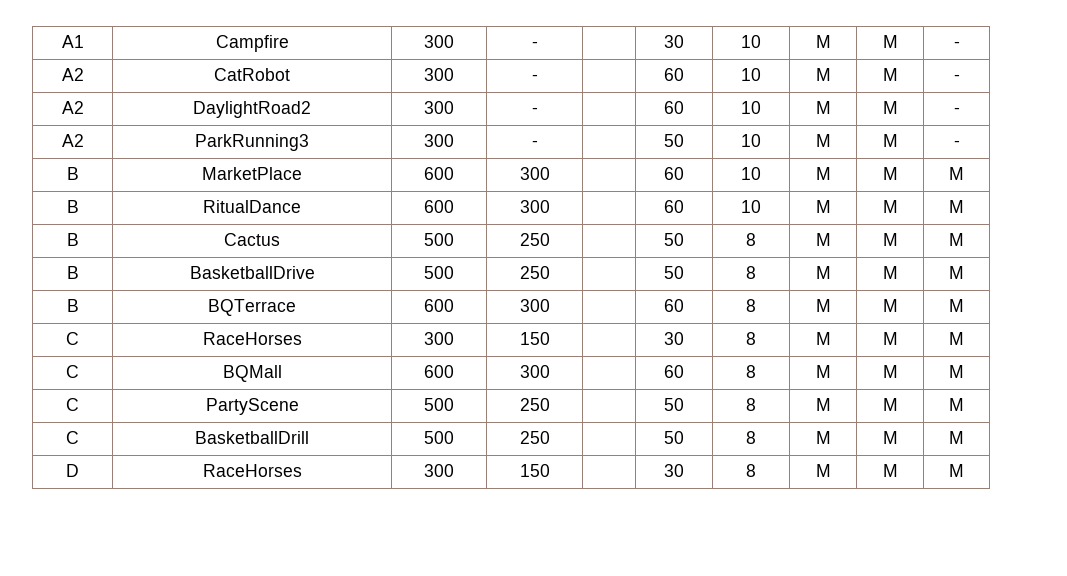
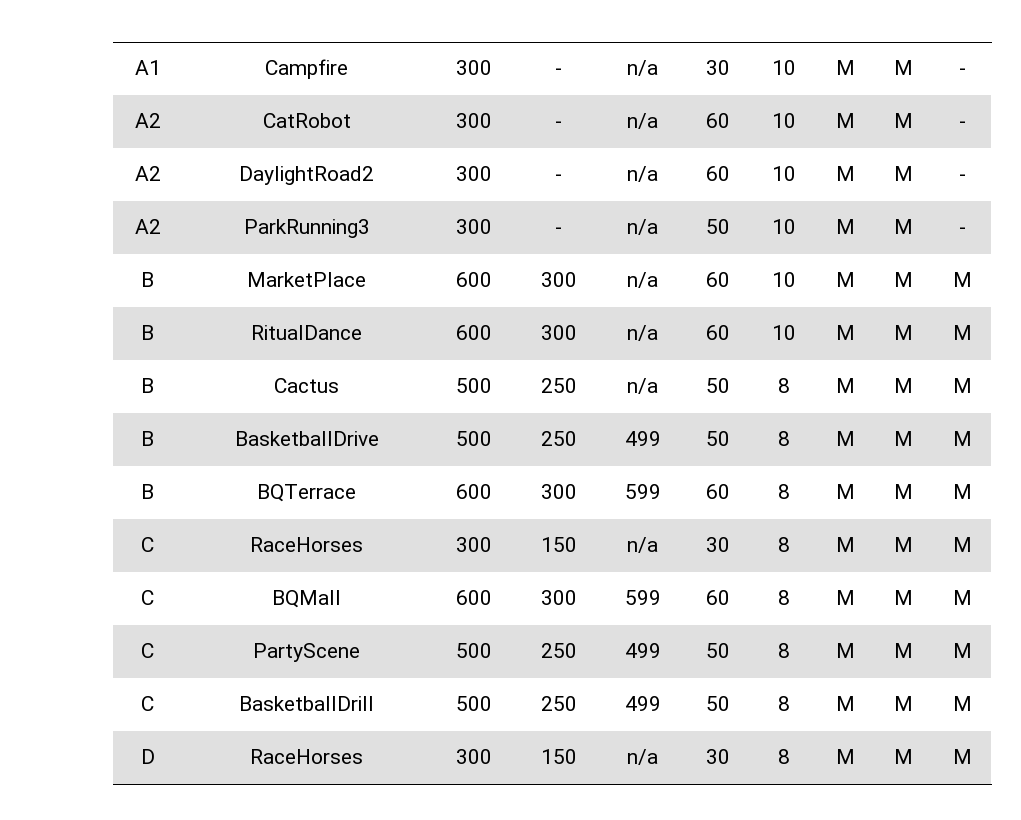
(538, 44) none -> [627,60,658,76] n/a
(538, 77) none -> [627,113,658,129] n/a
(538, 110) none -> [627,166,658,182] n/a
(538, 143) none -> [627,219,658,235] n/a
(550, 173) none -> [627,272,658,288] n/a
(550, 206) none -> [627,325,658,341] n/a
(550, 239) none -> [627,378,658,394] n/a
(550, 272) none -> [624,431,661,446] 499
(550, 305) none -> [624,484,661,499] 599
(550, 338) none -> [627,537,658,553] n/a
(550, 371) none -> [624,590,661,605] 599
(550, 404) none -> [624,643,661,658] 499
(550, 437) none -> [624,696,661,711] 499
(550, 470) none -> [627,749,658,765] n/a

